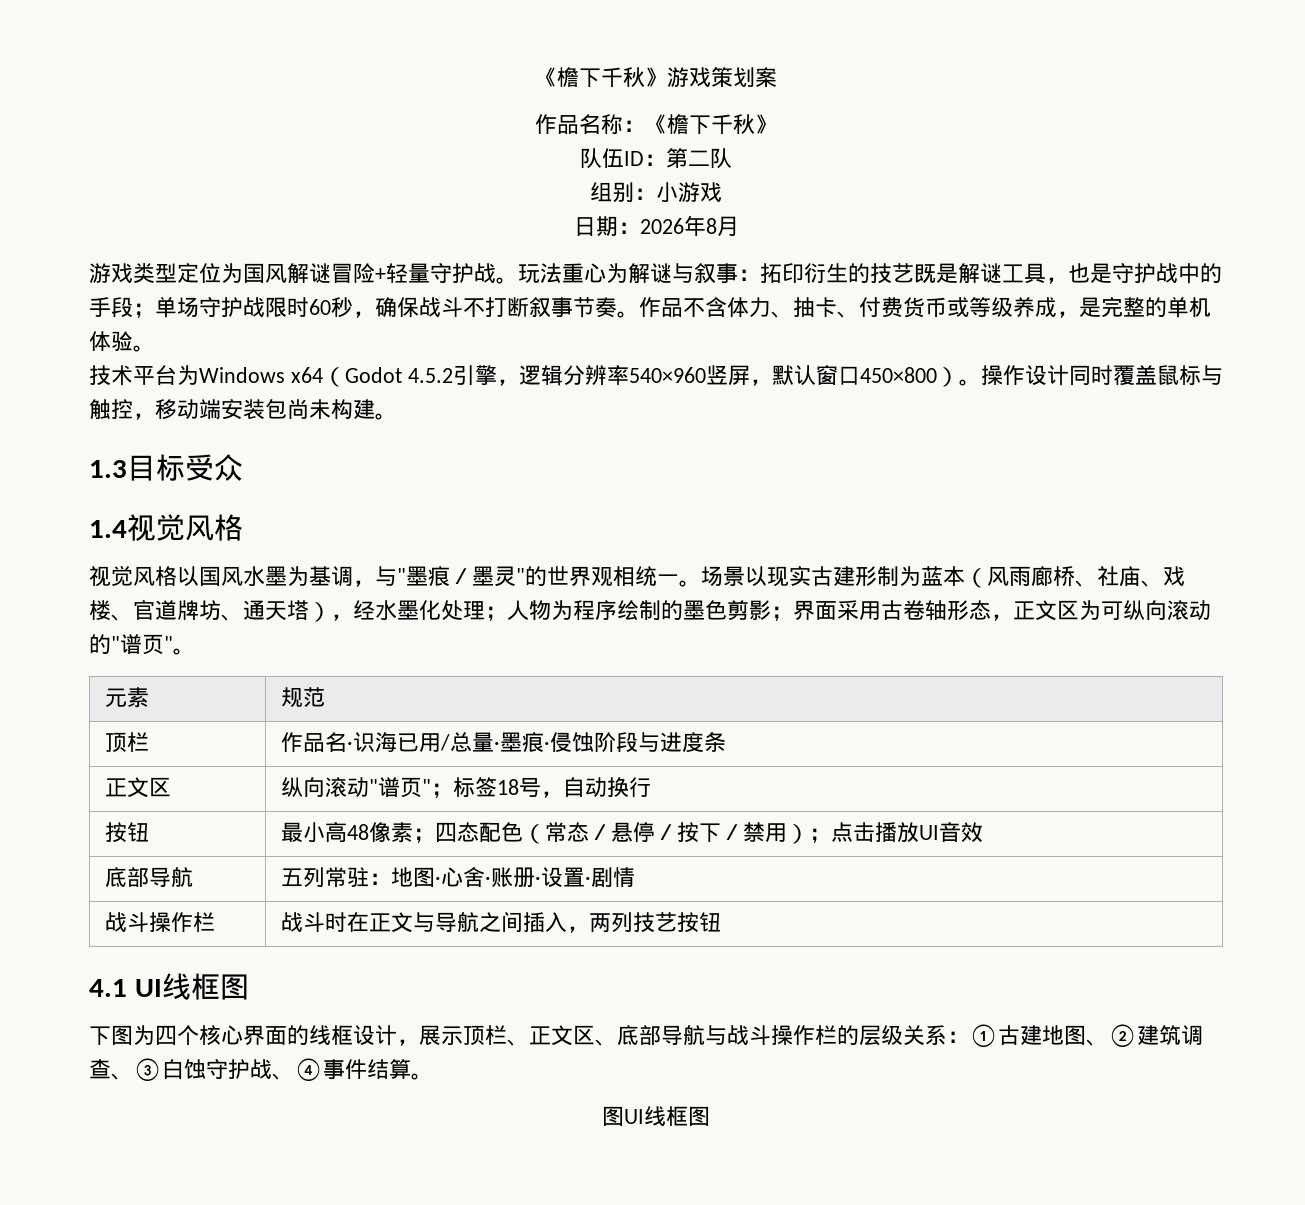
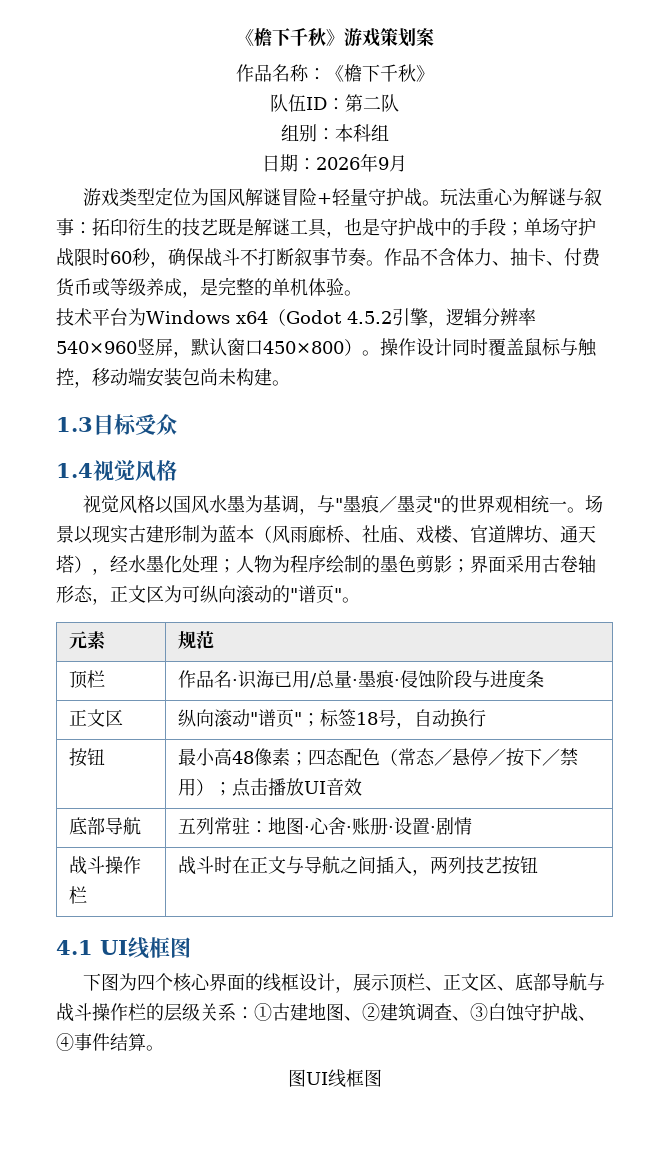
[656,182,722,203] 小游戏 -> [334,124,389,142] 本科组
[705,218,717,234] 8 -> [378,157,389,170] 9

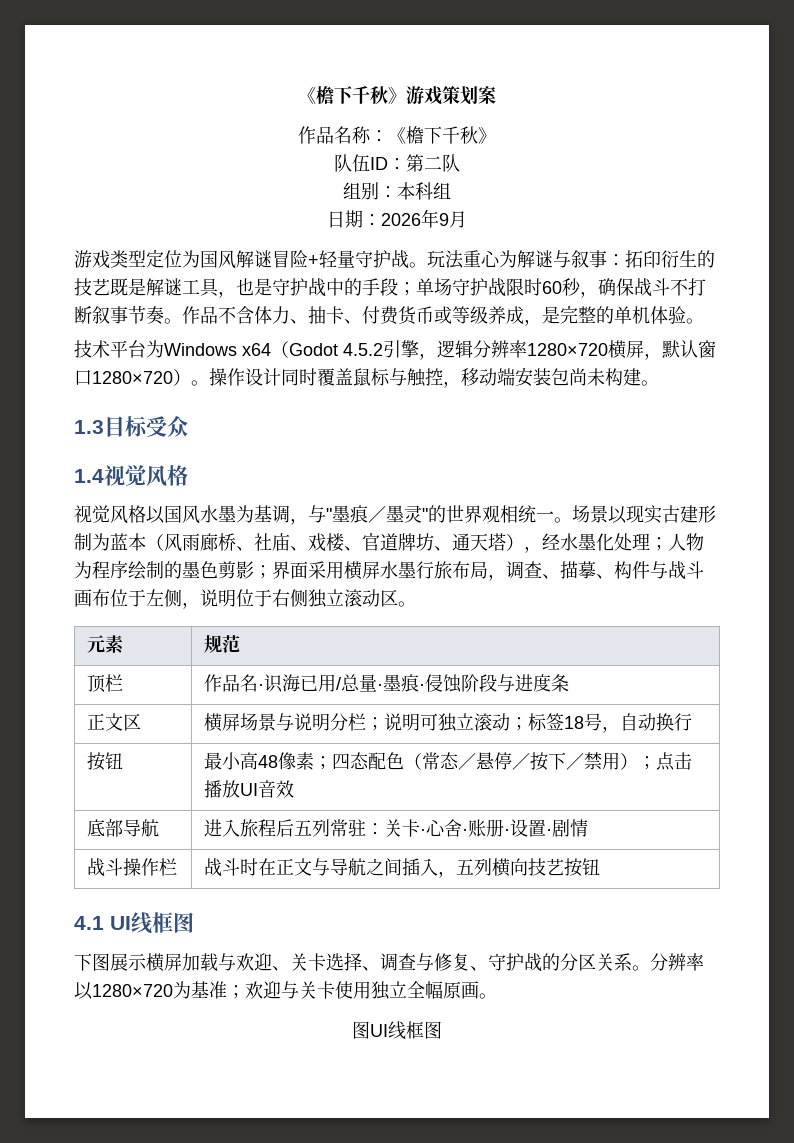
[56,338,155,355] 540×960竖 -> [527,340,626,359] 1280×720横
[263,341,344,354] 450×800 -> [92,371,173,384] 1280×720
[542,555,596,573] [56,585,342,605] 古卷轴形态，正文区为可纵向滚动的"谱页" -> [344,561,704,581] [74,589,398,609] 横屏水墨行旅布局，调查、描摹、构件与战斗画布位于左侧，说明位于右侧独立滚动区
[177,709,302,728] 纵向滚动"谱页" -> [203,713,510,732] 横屏场景与说明分栏；说明可独立滚动
(141, 826) none -> [203,819,294,837] 进入旅程后
[267,817,304,835] 地图 -> [383,819,420,837] 关卡
[429,856,466,874] 两列 -> [455,858,528,877] 五列横向
[119,973,606,993] [56,1003,596,1022] [56,1033,146,1051] 为四个核心界面的线框设计，展示顶栏、正文区、底部导航与战斗操作栏的层级关系：①古建地图、②建筑调查、③白蚀守护战、④事件结算 -> [110,952,704,972] [74,981,479,1000] 展示横屏加载与欢迎、关卡选择、调查与修复、守护战的分区关系。分辨率以1280×720为基准；欢迎与关卡使用独立全幅原画

